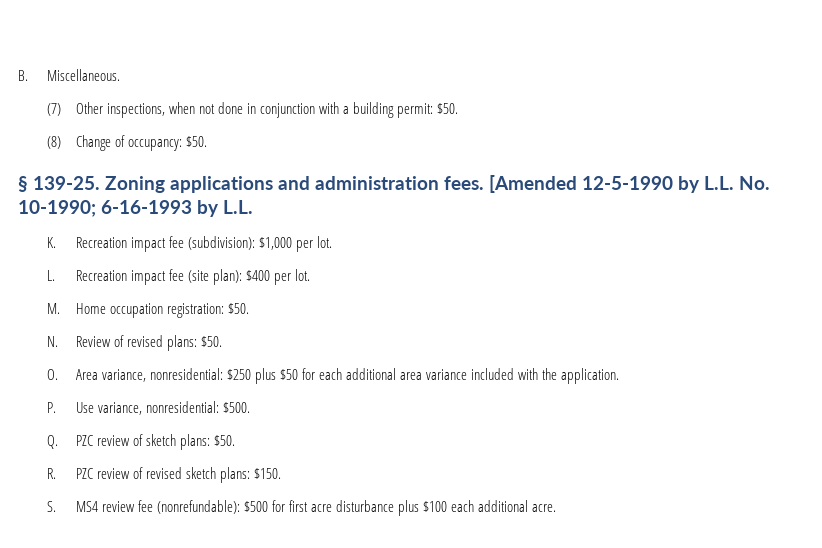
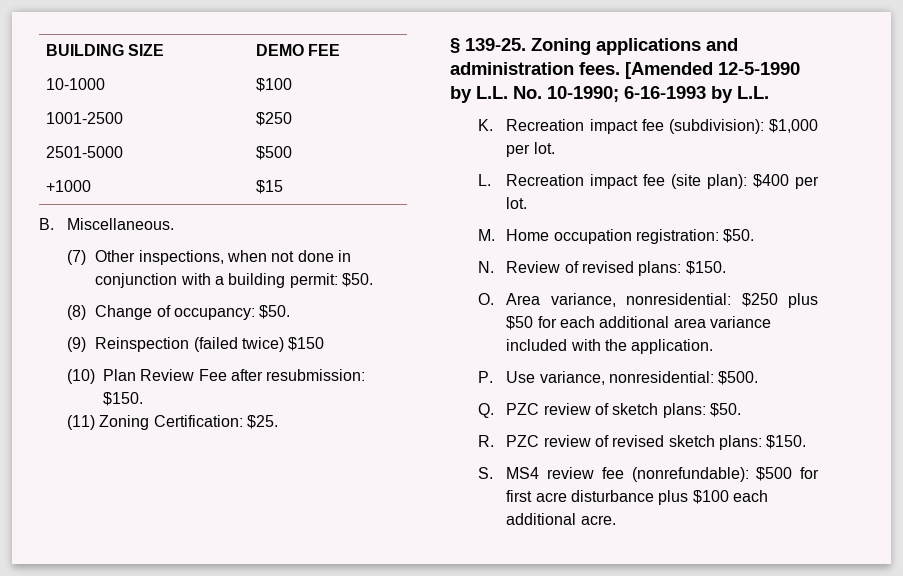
(18, 75) none -> [45,44,164,56] [255,44,340,56] [45,78,105,90] [255,78,292,92] [45,112,123,124] [255,112,292,126] [45,146,123,158] [255,146,292,160] [45,180,91,192] [255,180,283,194] BUILDING SIZE | DEMO FEE // 10-1000 | $100 // 1001-2500 | $250 // 2501-5000 | $500 // +1000 | $15 //
(207, 141) none -> [67,337,325,352] [67,369,366,384] [103,392,144,406] [67,415,279,430] // (9) Reinspection (failed twice) $150 // (10) Plan Review Fee after resubmission: $150. // (11) Zoning Certification: $25.
[200,336,222,347] $50. -> [685,261,726,275] $150.

